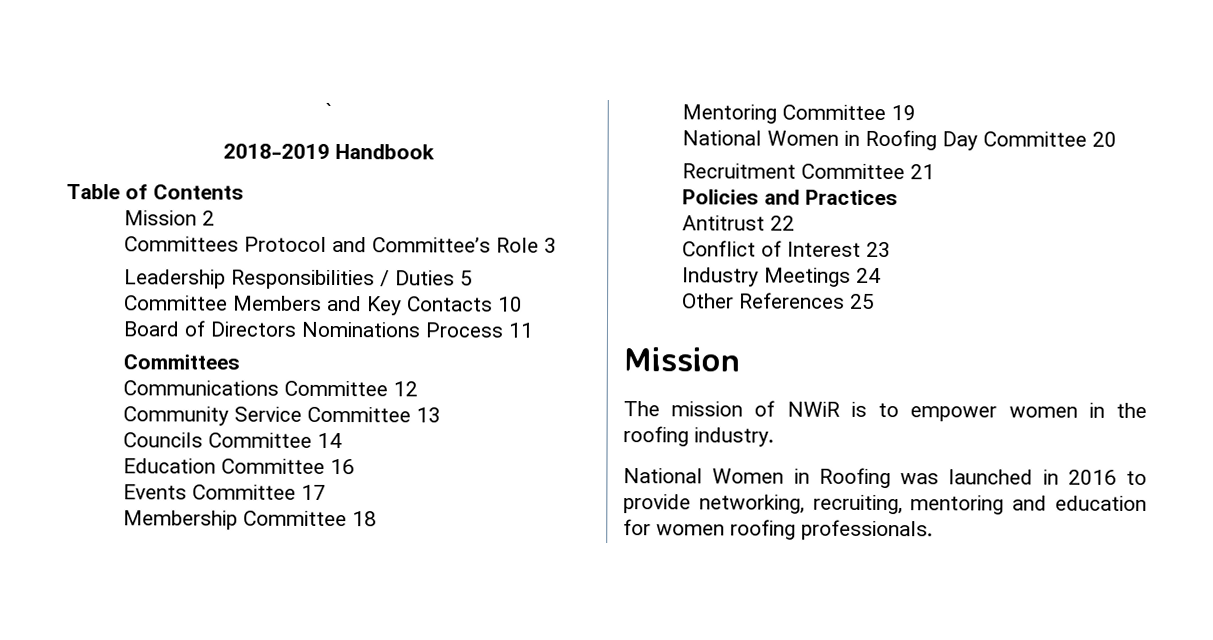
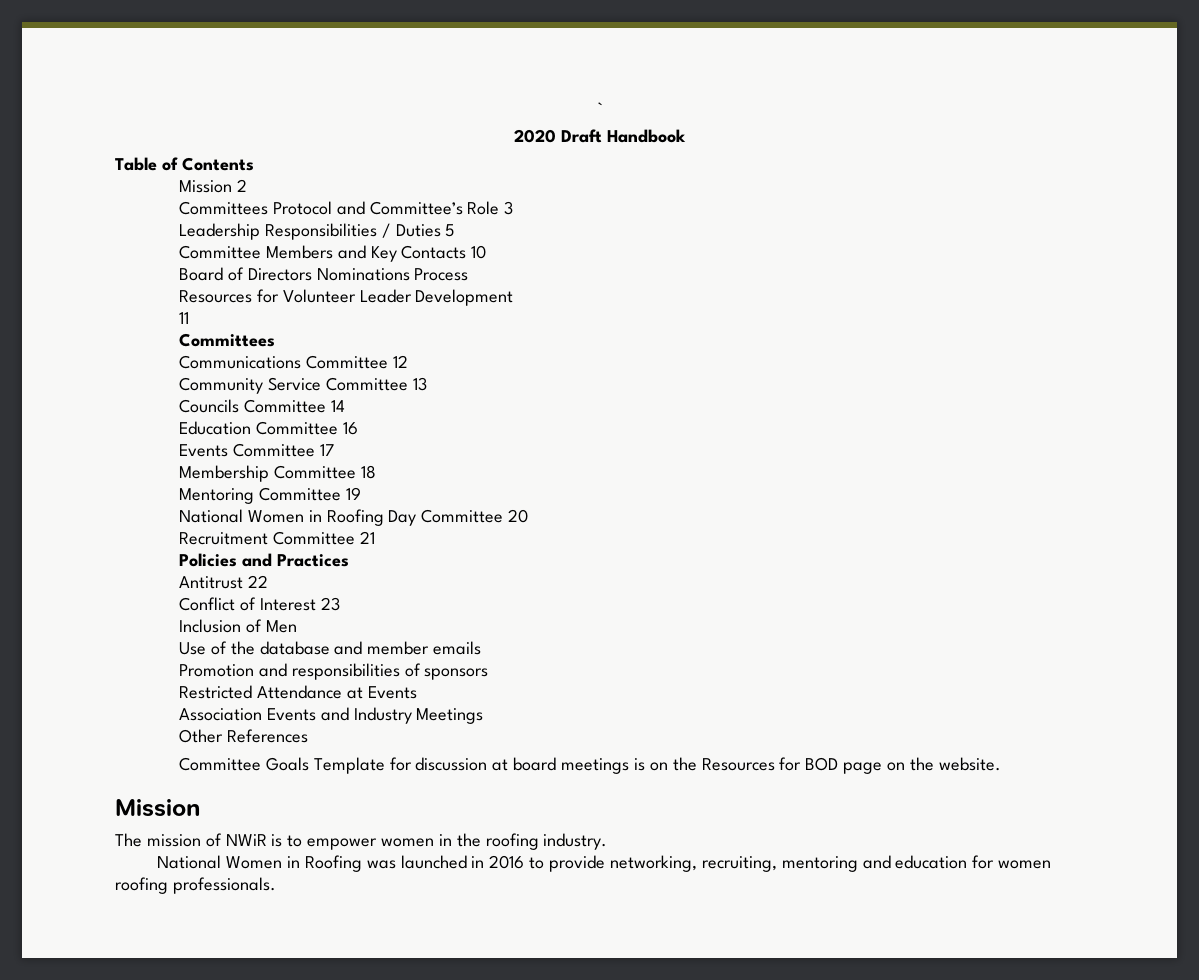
[222,143,330,159] 2018-2019 -> [514,129,602,143] 2020 Draft
(503, 330) none -> [179,289,514,306] // Resources for Volunteer Leader Development //
(891, 249) none -> [179,619,297,633] [179,641,482,655] [179,663,489,680] [179,685,417,699] [179,707,349,721] Inclusion of Men // Use of the database and member emails // Promotion and responsibilities of sponsors // Restricted Attendance at Events // Association Events and
[855,267,881,284] 24 -> (484, 716) none
[849,293,875,309] 25 -> [179,757,1001,774] // Committee Goals Template for discussion at board meetings is on the Resources for BOD page on the website.

